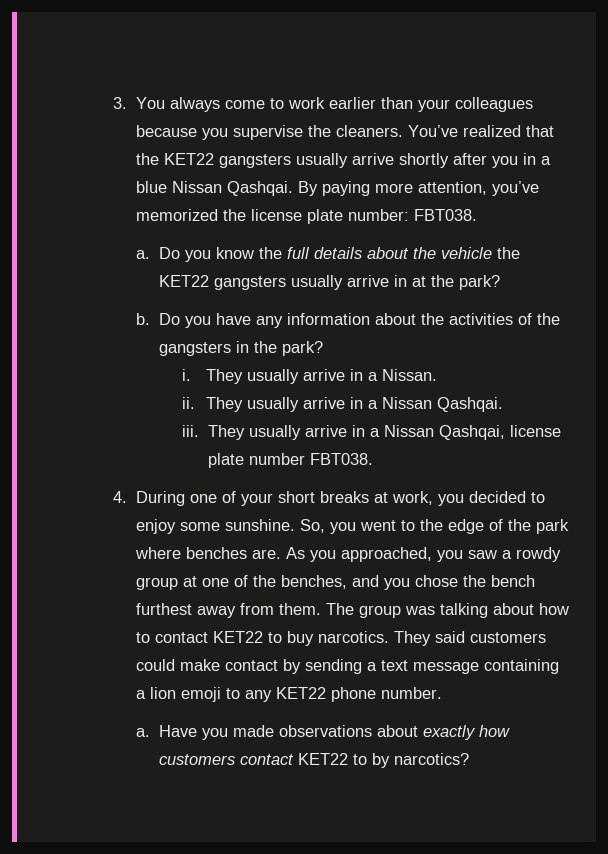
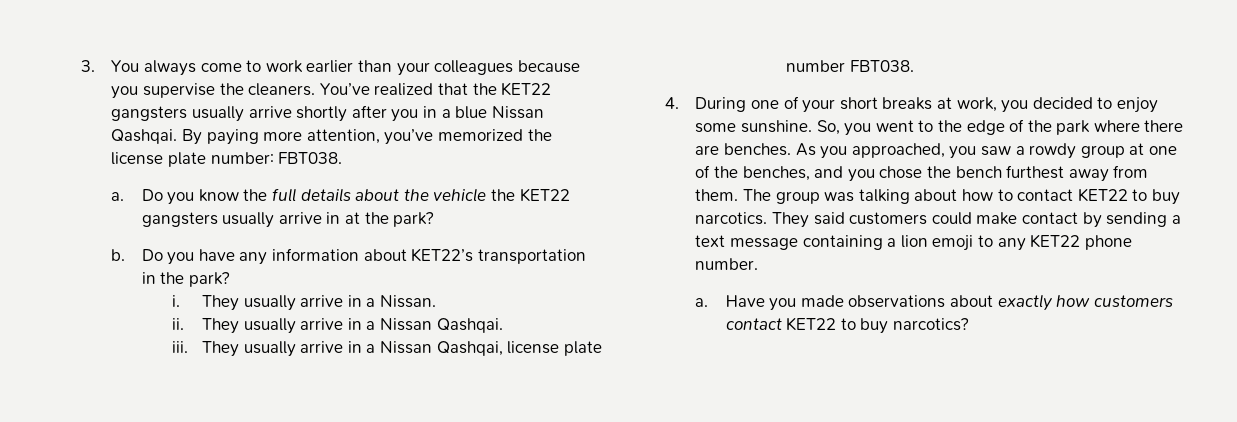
[421,313,561,325] [159,342,232,356] the activities of the gangsters -> [411,248,586,264] KET22’s transportation
[186,547,282,559] benches are. -> [1144,120,1184,132] [695,143,792,156] there are benches.
[372,753,391,768] by -> [860,318,889,334] buy

